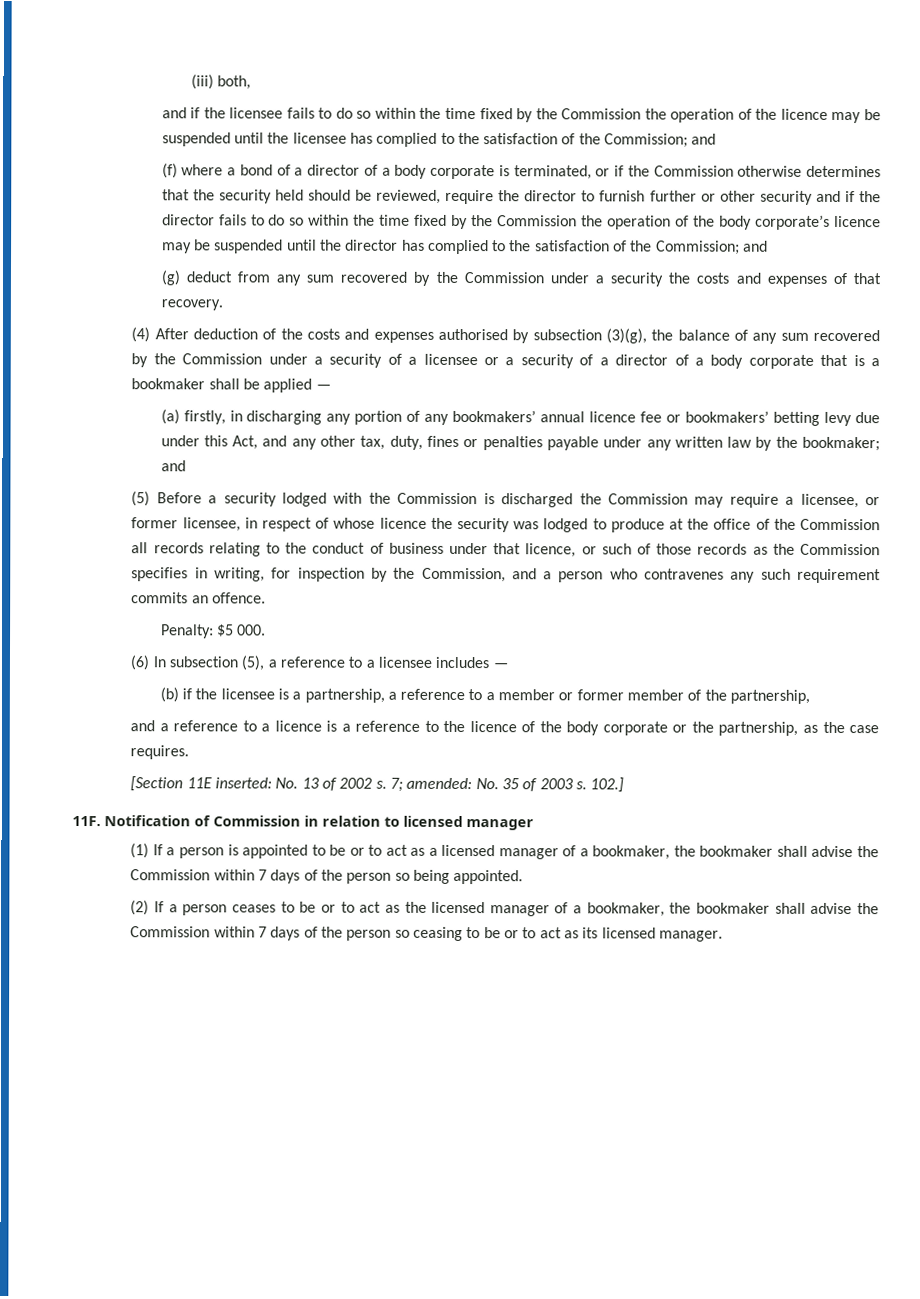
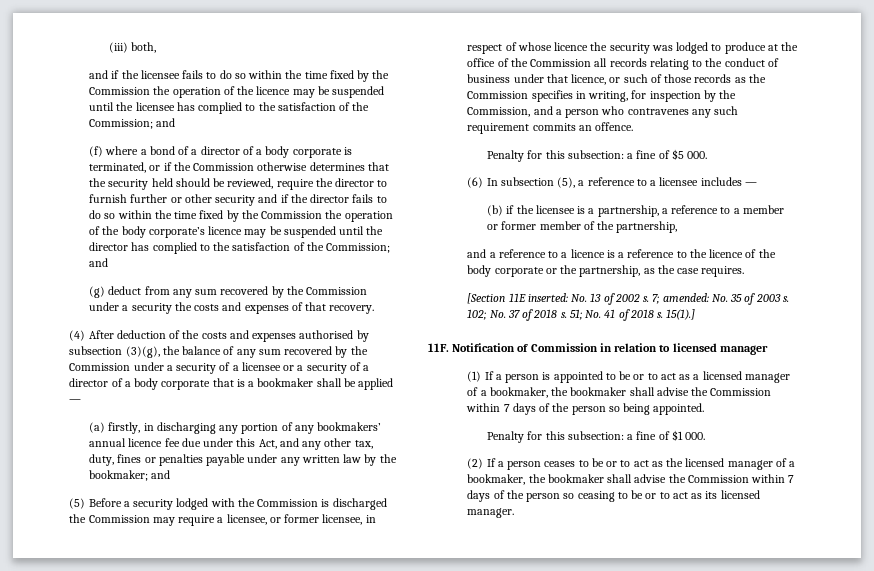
[666,410,853,427] or bookmakers’ betting levy -> (180, 442) none
[160,624,214,639] Penalty: -> [487,150,670,162] Penalty for this subsection: a fine of
[590,777,625,793] 102.] -> [467,309,696,321] 102; No. 37 of 2018 s. 51; No. 41 of 2018 s. 15(1).]
(524, 877) none -> [487,430,706,443] // Penalty for this subsection: a fine of $1 000.

